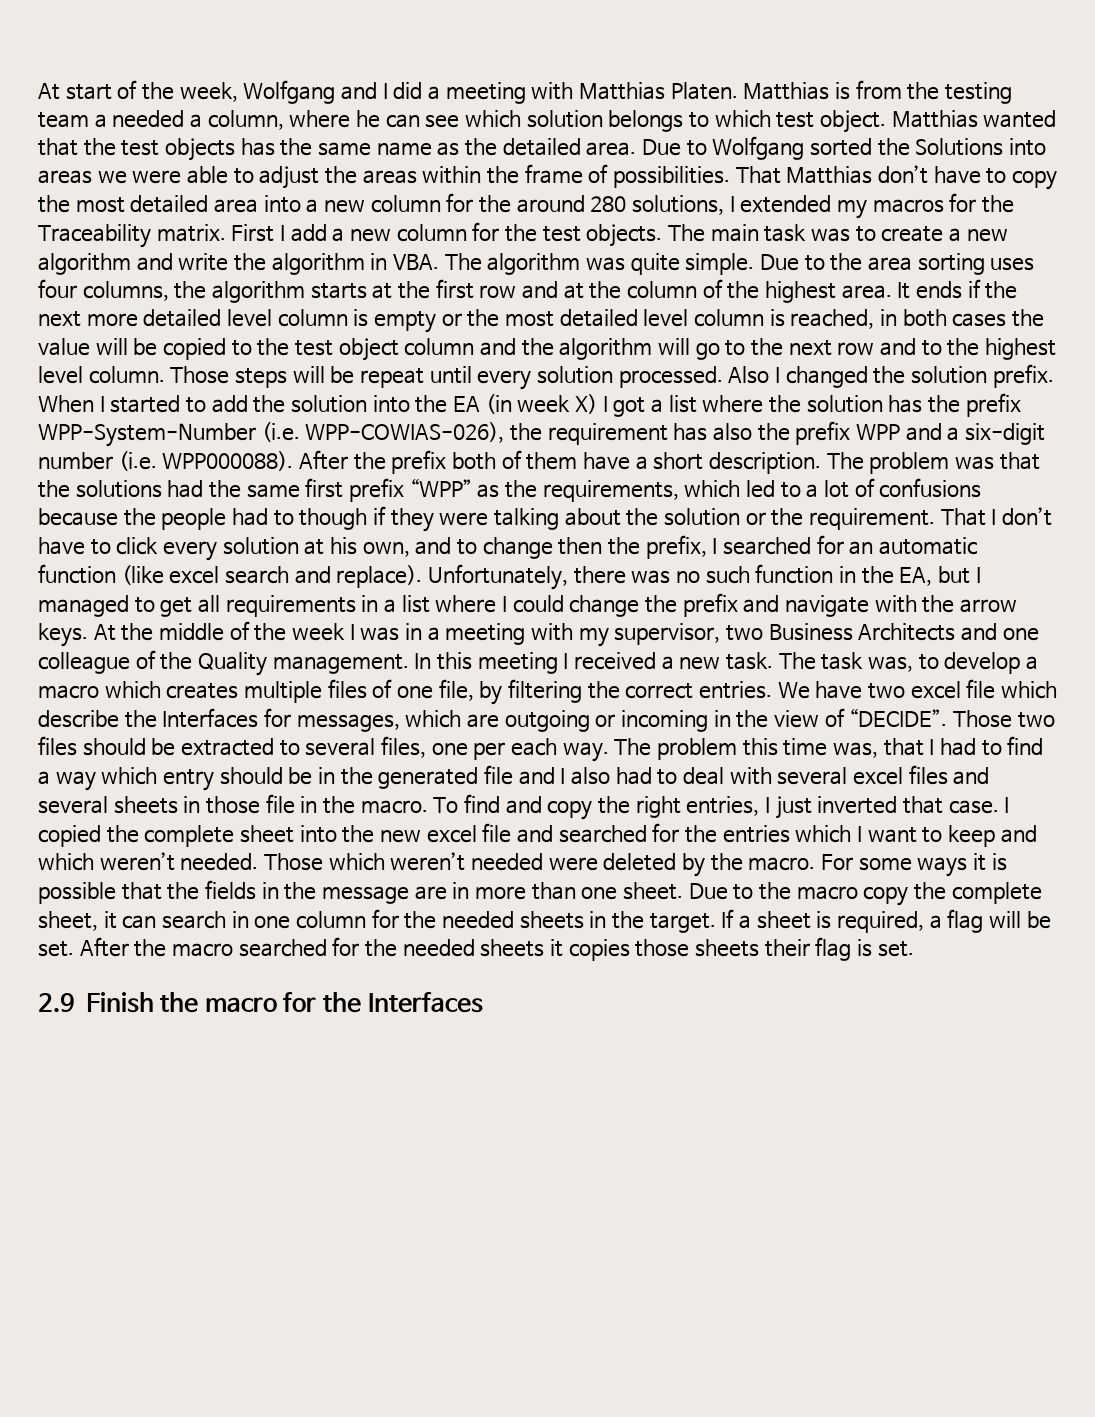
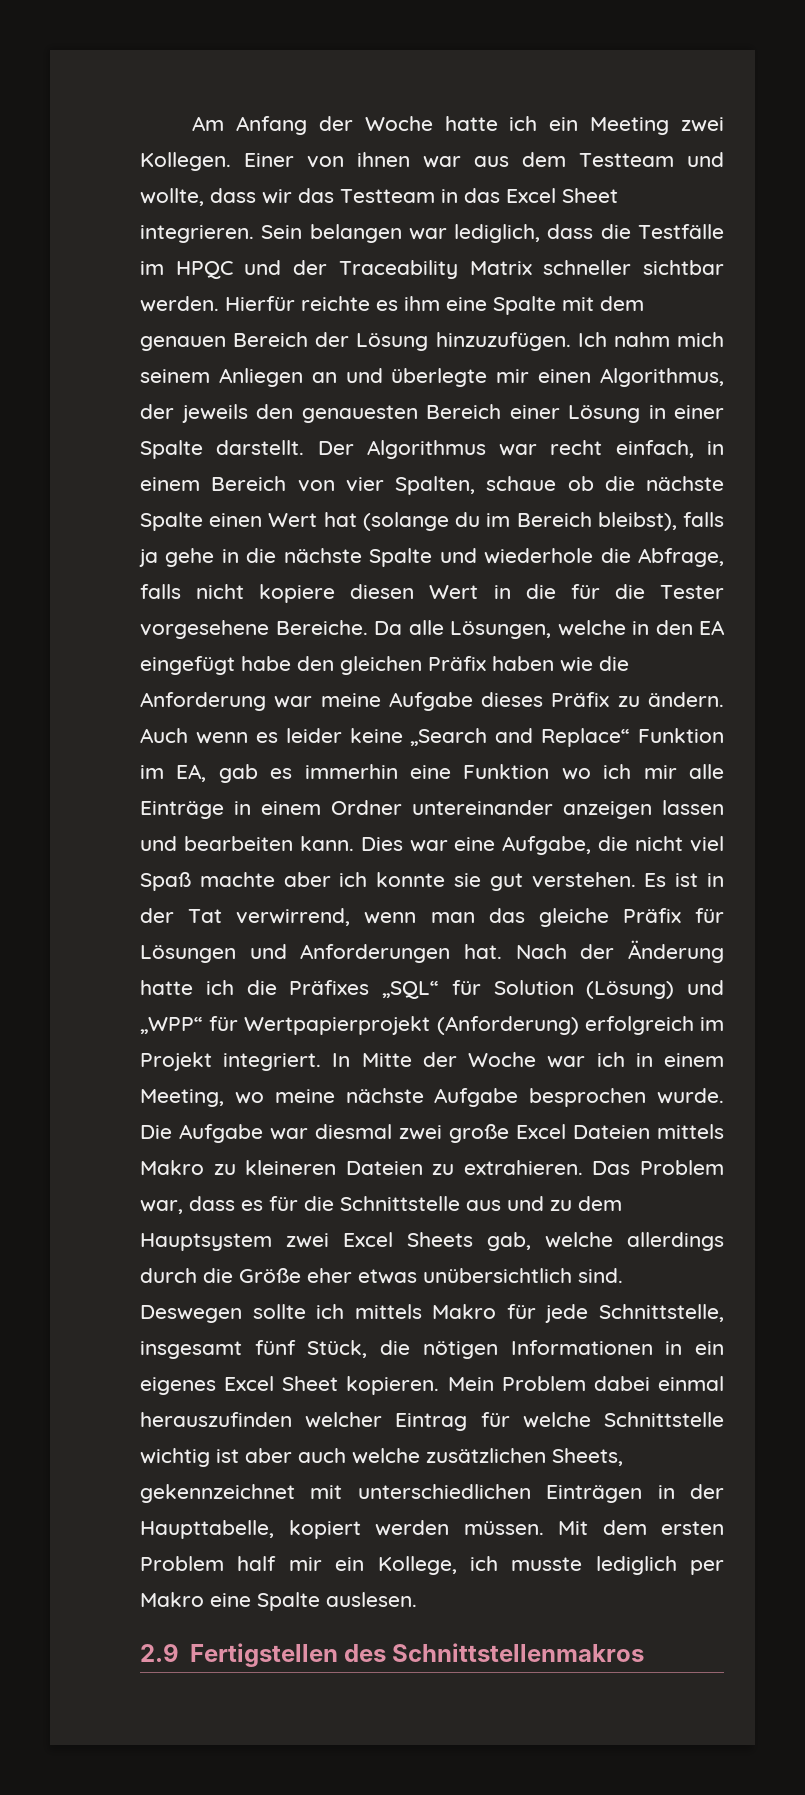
[38,80,1012,104] [38,110,1057,133] [38,136,1046,161] [38,164,1057,190] [38,193,1015,219] [38,222,1008,248] [38,253,1035,275] [38,279,1018,303] [38,309,1045,333] [38,338,1057,361] [38,364,1054,390] [38,393,1021,417] [38,421,1045,447] [38,450,1040,474] [38,478,982,502] [38,506,1052,532] [38,535,977,561] [38,564,981,590] [38,593,1017,617] [38,621,1039,647] [38,650,1038,676] [38,679,1057,705] [38,708,1055,732] [38,736,1044,762] [38,765,990,791] [38,794,1010,820] [38,823,1037,847] [38,852,1007,877] [38,880,1042,906] [38,909,1051,933] [38,937,914,961] [38,992,483,1013] At start of the week, Wolfgang and I did a meeting with Matthias Platen. Matthias is from the testing team a needed a column, where he can see which solution belongs to which test object. Matthias wanted that the test objects has the same name as the detailed area. Due to Wolfgang sorted the Solutions into areas we were able to adjust the areas within the frame of possibilities. That Matthias don’t have to copy the most detailed area into a new column for the around 280 solutions, I extended my macros for the Traceability matrix. First I add a new column for the test objects. The main task was to create a new algorithm and write the algorithm in VBA. The algorithm was quite simple. Due to the area sorting uses four columns, the algorithm starts at the first row and at the column of the highest area. It ends if the next more detailed level column is empty or the most detailed level column is reached, in both cases the value will be copied to the test object column and the algorithm will go to the next row and to the highest level column. Those steps will be repeat until every solution processed. Also I changed the solution prefix. When I started to add the solution into the EA (in week X) I got a list where the solution has the prefix WPP-System-Number (i.e. WPP-COWIAS-026), the requirement has also the prefix WPP and a six-digit number (i.e. WPP000088). After the prefix both of them have a short description. The problem was that the solutions had the same first prefix “WPP” as the requirements, which led to a lot of confusions because the people had to though if they were talking about the solution or the requirement. That I don’t have to click every solution at his own, and to change then the prefix, I searched for an automatic function (like excel search and replace). Unfortunately, there was no such function in the EA, but I managed to get all requirements in a list where I could change the prefix and navigate with the arrow keys. At the middle of the week I was in a meeting with my supervisor, two Business Architects and one colleague of the Quality management. In this meeting I received a new task. The task was, to develop a macro which creates multiple files of one file, by filtering the correct entries. We have two excel file which describe the Interfaces for messages, which are outgoing or incoming in the view of “DECIDE”. Those two files should be extracted to several files, one per each way. The problem this time was, that I had to find a way which entry should be in the generated file and I also had to deal with several excel files and several sheets in those file in the macro. To find and copy the right entries, I just inverted that case. I copied the complete sheet into the new excel file and searched for the entries which I want to keep and which weren’t needed. Those which weren’t needed were deleted by the macro. For some ways it is possible that the fields in the message are in more than one sheet. Due to the macro copy the complete sheet, it can search in one column for the needed sheets in the target. If a sheet is required, a flag will be set. After the macro searched for the needed sheets it copies those sheets their flag is set. // 2.9 Finish the macro for the Interfaces -> [192,116,725,135] [140,152,724,171] [140,188,618,206] [140,224,724,243] [140,260,724,279] [140,296,644,315] [140,332,724,351] [140,368,724,387] [140,404,724,423] [140,440,724,459] [140,476,724,495] [140,512,724,531] [139,548,724,567] [140,584,724,603] [140,620,725,639] [140,656,629,675] [140,692,724,711] [140,728,724,747] [140,764,724,783] [140,800,724,819] [140,836,725,855] [140,872,724,891] [140,908,724,927] [140,940,725,963] [140,980,724,999] [140,1016,724,1035] [140,1052,724,1071] [140,1088,724,1107] [140,1124,724,1143] [140,1160,724,1175] [140,1196,622,1214] [140,1232,724,1251] [140,1268,623,1284] [140,1304,724,1323] [140,1340,724,1359] [140,1376,725,1395] [140,1412,724,1431] [140,1448,623,1467] [140,1484,724,1503] [140,1520,724,1539] [140,1556,724,1575] [140,1592,417,1611] [140,1643,645,1667] Am Anfang der Woche hatte ich ein Meeting zwei Kollegen. Einer von ihnen war aus dem Testteam und wollte, dass wir das Testteam in das Excel Sheet integrieren. Sein belangen war lediglich, dass die Testfälle im HPQC und der Traceability Matrix schneller sichtbar werden. Hierfür reichte es ihm eine Spalte mit dem genauen Bereich der Lösung hinzuzufügen. Ich nahm mich seinem Anliegen an und überlegte mir einen Algorithmus, der jeweils den genauesten Bereich einer Lösung in einer Spalte darstellt. Der Algorithmus war recht einfach, in einem Bereich von vier Spalten, schaue ob die nächste Spalte einen Wert hat (solange du im Bereich bleibst), falls ja gehe in die nächste Spalte und wiederhole die Abfrage, falls nicht kopiere diesen Wert in die für die Tester vorgesehene Bereiche. Da alle Lösungen, welche in den EA eingefügt habe den gleichen Präfix haben wie die Anforderung war meine Aufgabe dieses Präfix zu ändern. Auch wenn es leider keine „Search and Replace“ Funktion im EA, gab es immerhin eine Funktion wo ich mir alle Einträge in einem Ordner untereinander anzeigen lassen und bearbeiten kann. Dies war eine Aufgabe, die nicht viel Spaß machte aber ich konnte sie gut verstehen. Es ist in der Tat verwirrend, wenn man das gleiche Präfix für Lösungen und Anforderungen hat. Nach der Änderung hatte ich die Präfixes „SQL“ für Solution (Lösung) und „WPP“ für Wertpapierprojekt (Anforderung) erfolgreich im Projekt integriert. In Mitte der Woche war ich in einem Meeting, wo meine nächste Aufgabe besprochen wurde. Die Aufgabe war diesmal zwei große Excel Dateien mittels Makro zu kleineren Dateien zu extrahieren. Das Problem war, dass es für die Schnittstelle aus und zu dem Hauptsystem zwei Excel Sheets gab, welche allerdings durch die Größe eher etwas unübersichtlich sind. Deswegen sollte ich mittels Makro für jede Schnittstelle, insgesamt fünf Stück, die nötigen Informationen in ein eigenes Excel Sheet kopieren. Mein Problem dabei einmal herauszufinden welcher Eintrag für welche Schnittstelle wichtig ist aber auch welche zusätzlichen Sheets, gekennzeichnet mit unterschiedlichen Einträgen in der Haupttabelle, kopiert werden müssen. Mit dem ersten Problem half mir ein Kollege, ich musste lediglich per Makro eine Spalte auslesen. // 2.9 Fertigstellen des Schnittstellenmakros

